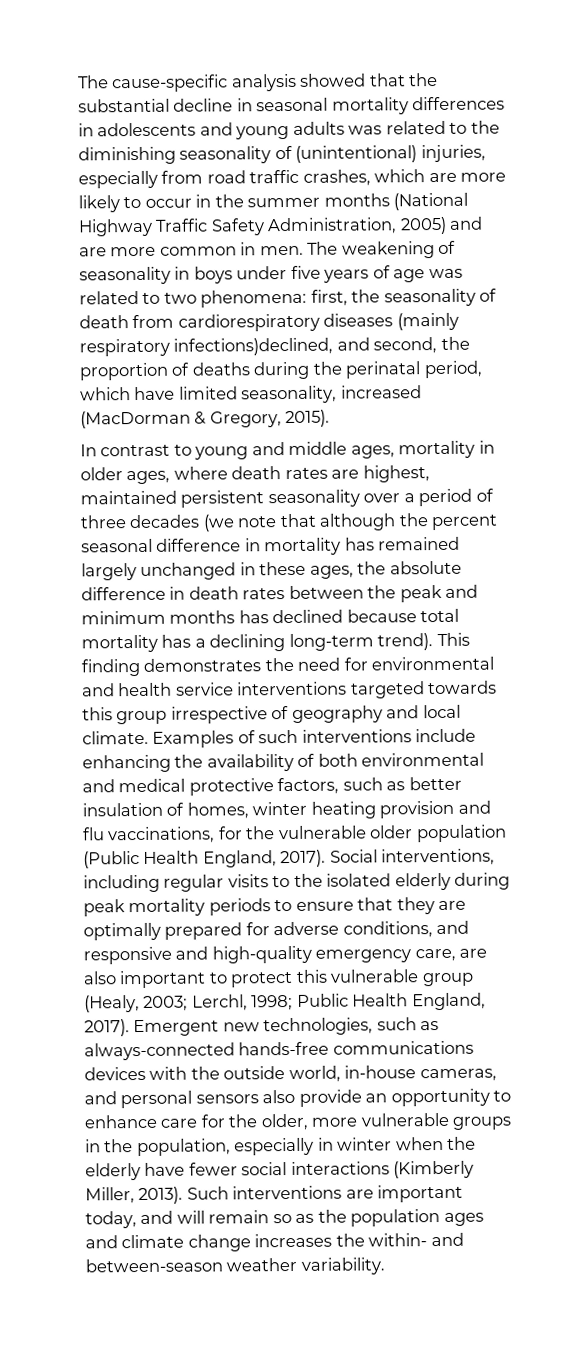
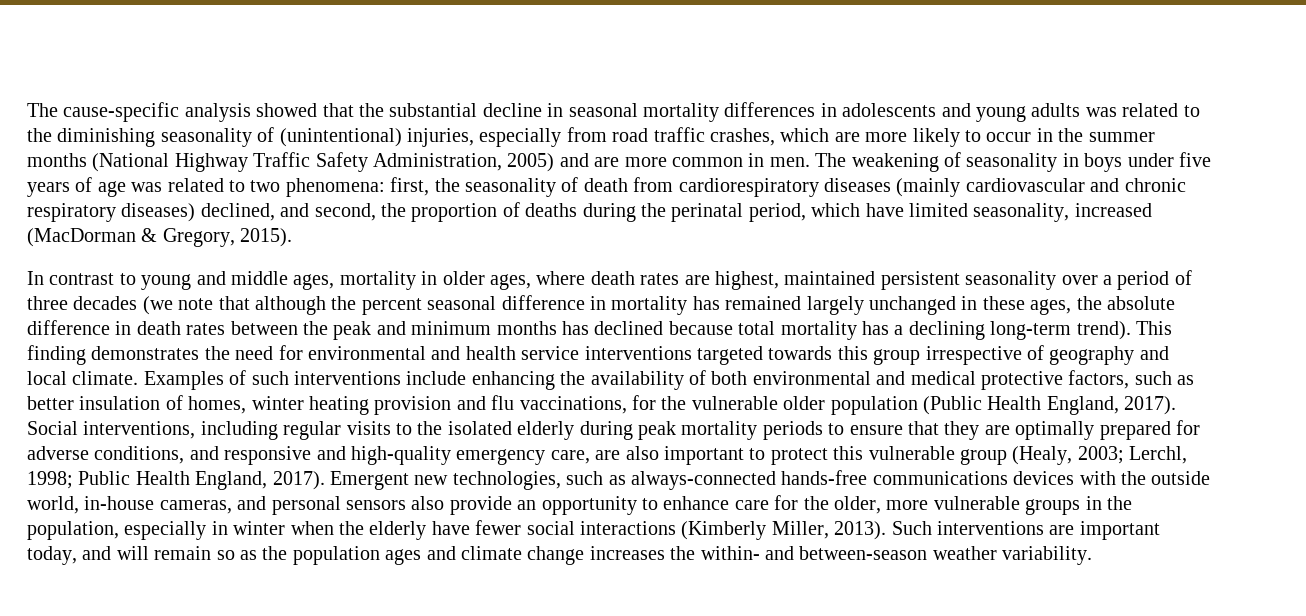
[79,337,334,357] respiratory infections)declined, -> [965,178,1186,192] [27,203,275,222] cardiovascular and chronic respiratory diseases) declined,

